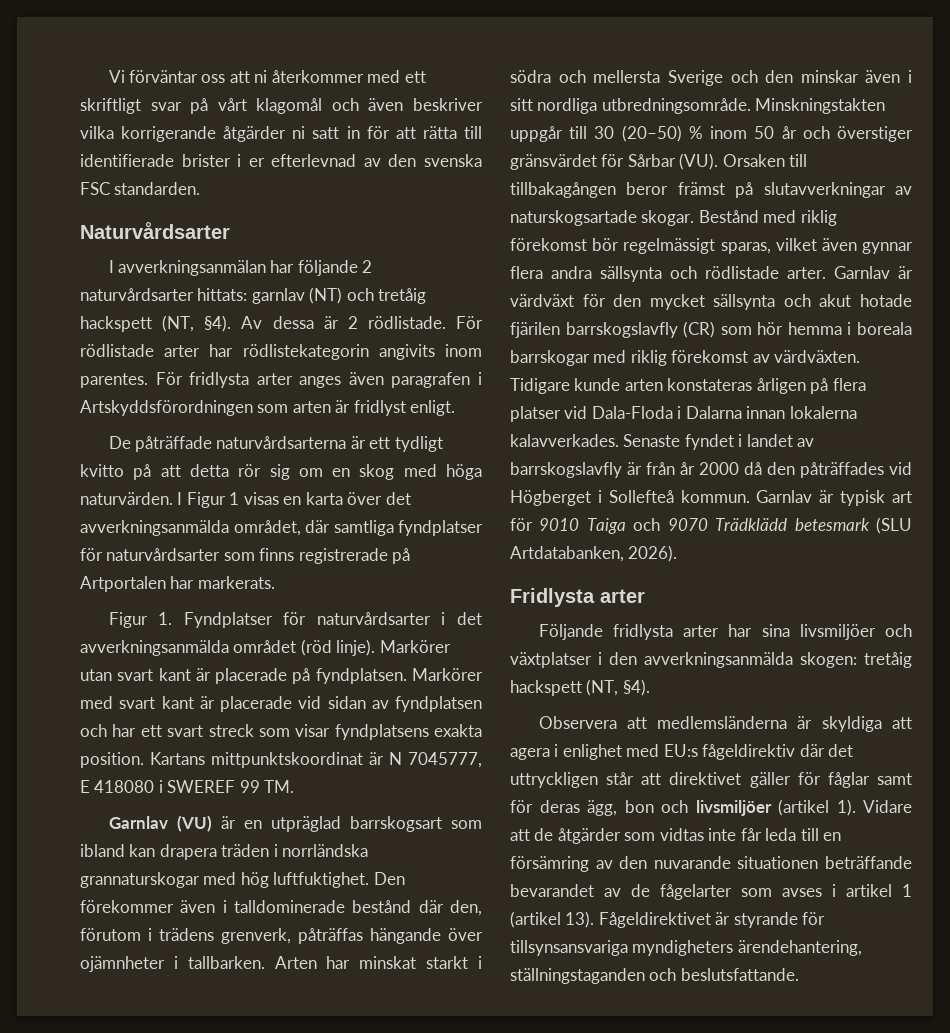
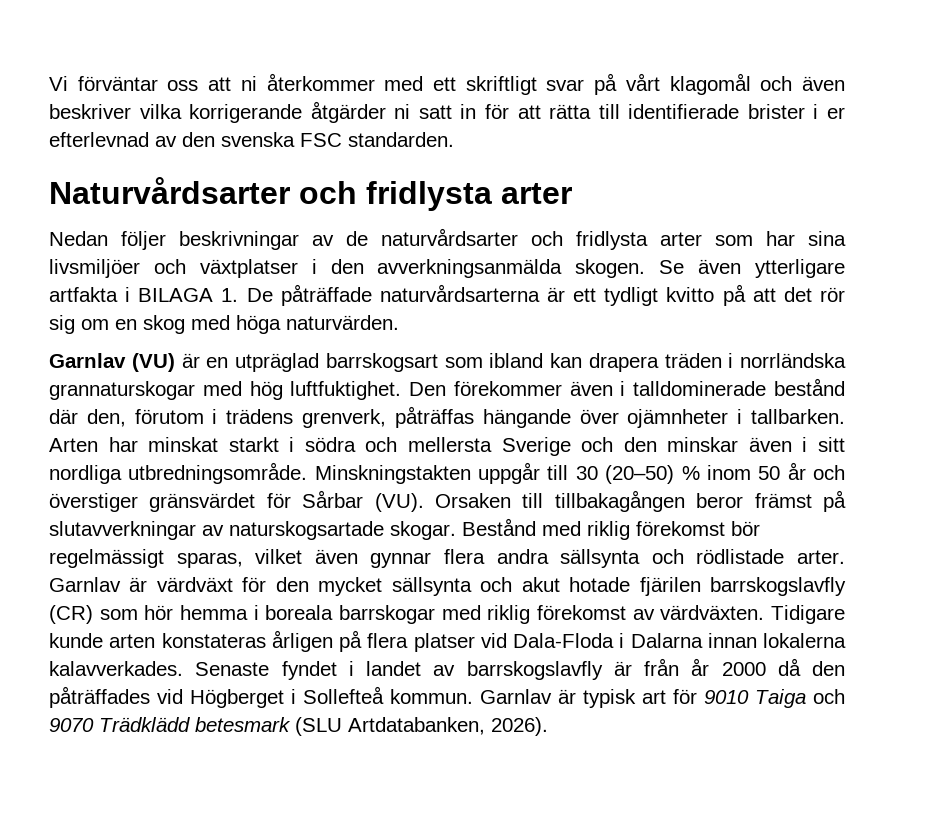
[108,260,373,276] [80,287,427,304] [80,315,483,332] [80,344,482,360] [80,372,482,388] [80,400,456,416] // I avverkningsanmälan har följande 2 naturvårdsarter hittats: garnlav (NT) och tretåig hackspett (NT, §4). Av dessa är 2 rödlistade. För rödlistade arter har rödlistekategorin angivits inom parentes. För fridlysta arter anges även paragrafen i Artskyddsförordningen som arten är fridlyst enligt. // -> [299,181,572,211] [49,228,846,250] [49,259,846,278] [49,287,239,302] och fridlysta arter // Nedan följer beskrivningar av de naturvårdsarter och fridlysta arter som har sina livsmiljöer och växtplatser i den avverkningsanmälda skogen. Se även ytterligare artfakta i BILAGA 1.
[189,464,229,477] detta -> [783,287,812,302] det
[177,492,411,508] [80,520,483,536] [80,548,411,564] [80,576,275,592] [108,612,482,628] [80,639,451,656] [80,668,483,684] [80,696,482,712] [80,724,482,740] [80,752,482,768] [80,780,295,793] I Figur 1 visas en karta över det avverkningsanmälda området, där samtliga fyndplatser för naturvårdsarter som finns registrerade på Artportalen har markerats. // Figur 1. Fyndplatser för naturvårdsarter i det avverkningsanmälda området (röd linje). Markörer utan svart kant är placerade på fyndplatsen. Markörer med svart kant är placerade vid sidan av fyndplatsen och har ett svart streck som visar fyndplatsens exakta position. Kartans mittpunktskoordinat är N 7045777, E 418080 i SWEREF 99 TM. -> (399, 322) none
[510,588,645,607] [538,624,912,640] [510,652,912,668] [510,679,650,696] [538,716,912,732] [510,744,854,760] [510,772,912,788] [510,799,912,816] [510,828,842,844] [510,856,912,872] [510,884,912,900] [510,911,826,928] [510,940,862,956] [510,968,799,984] // Fridlysta arter // Följande fridlysta arter har sina livsmiljöer och växtplatser i den avverkningsanmälda skogen: tretåig hackspett (NT, §4). // Observera att medlemsländerna är skyldiga att agera i enlighet med EU:s fågeldirektiv där det uttryckligen står att direktivet gäller för fåglar samt för deras ägg, bon och livsmiljöer (artikel 1). Vidare att de åtgärder som vidtas inte får leda till en försämring av den nuvarande situationen beträffande bevarandet av de fågelarter som avses i artikel 1 (artikel 13). Fågeldirektivet är styrande för tillsynsansvariga myndigheters ärendehantering, ställningstaganden och beslutsfattande. -> (548, 726) none

